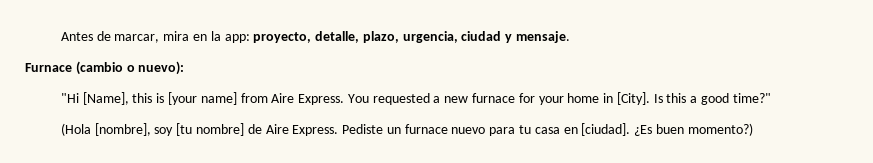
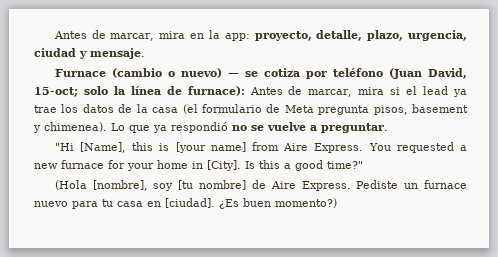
[138,61,185,75] nuevo): -> [180,68,467,79] [34,86,468,97] [34,104,469,115] [33,122,388,133] nuevo) — se cotiza por teléfono (Juan David, 15-oct; solo la línea de furnace): Antes de marcar, mira si el lead ya trae los datos de la casa (el formulario de Meta pregunta pisos, basement y chimenea). Lo que ya respondió no se vuelve a preguntar.

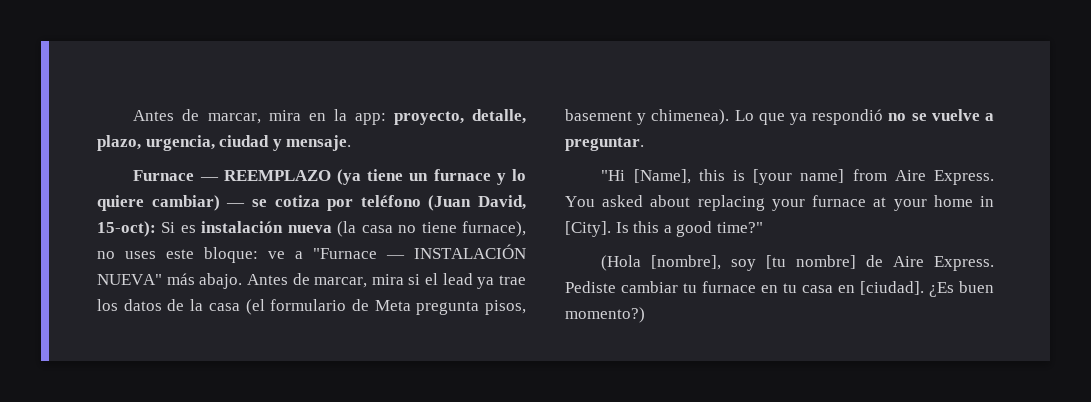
[111,68,222,78] (cambio o nuevo) -> [199,169,527,185] [97,195,220,211] — REEMPLAZO (ya tiene un furnace y lo quiere cambiar)
[34,86,245,97] 15-oct; solo la línea de furnace): -> [97,221,526,237] [97,244,526,263] [97,273,243,289] 15-oct): Si es instalación nueva (la casa no tiene furnace), no uses este bloque: ve a "Furnace — INSTALACIÓN NUEVA" más abajo.
[396,142,467,153] [34,160,125,169] requested a new furnace for -> [602,195,887,211] asked about replacing your furnace at
[404,180,468,189] [34,201,98,209] un furnace nuevo para -> [621,281,778,293] cambiar tu furnace en

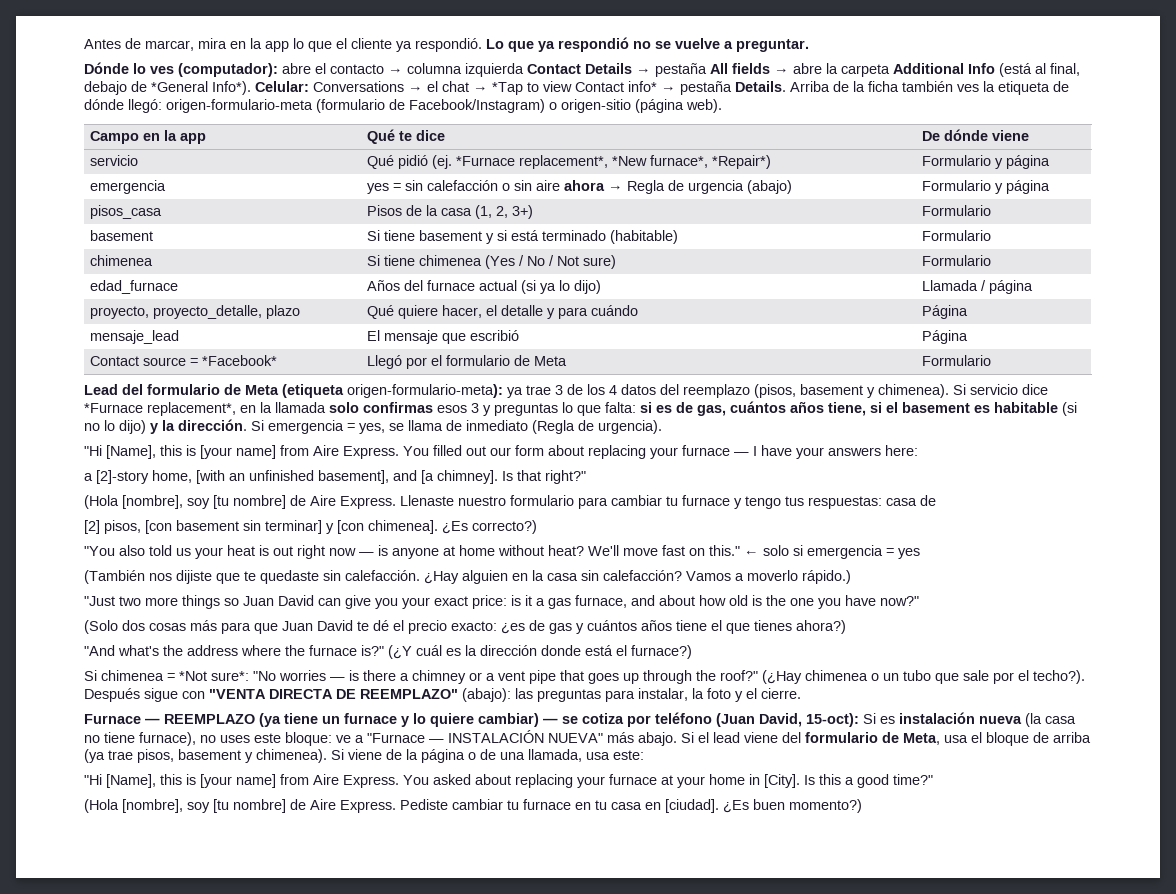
[354,109,526,125] [97,135,352,151] app: proyecto, detalle, plazo, urgencia, ciudad y mensaje. -> [265,37,809,52] [84,62,1080,77] [84,81,1069,95] [84,99,722,113] [89,130,206,144] [366,129,445,144] [921,129,1029,141] [89,155,138,166] [366,155,771,169] [921,155,1050,169] [89,180,166,194] [366,180,792,194] [921,180,1050,194] [89,205,162,219] [366,205,533,219] [921,205,991,216] [89,230,153,241] [366,230,678,244] [921,230,991,241] [89,255,153,266] [366,255,616,269] [921,255,991,266] [89,280,178,294] [366,280,601,294] [921,280,1033,294] [89,305,300,319] [366,305,638,319] [921,305,968,319] [89,330,179,344] [366,330,519,344] [921,330,968,344] [89,355,277,366] [366,355,567,369] [921,355,991,366] [84,384,1048,398] [84,401,1077,416] [84,419,662,434] [84,445,918,459] [84,470,586,484] [84,495,936,509] [84,520,537,534] [84,545,920,559] [84,570,851,584] [84,595,919,609] [84,620,846,634] [84,645,692,659] [84,670,1085,684] [84,688,801,702] app lo que el cliente ya respondió. Lo que ya respondió no se vuelve a preguntar. // Dónde lo ves (computador): abre el contacto → columna izquierda Contact Details → pestaña All fields → abre la carpeta Additional Info (está al final, debajo de *General Info*). Celular: Conversations → el chat → *Tap to view Contact info* → pestaña Details. Arriba de la ficha también ves la etiqueta de dónde llegó: origen-formulario-meta (formulario de Facebook/Instagram) o origen-sitio (página web). // Campo en la app | Qué te dice | De dónde viene // servicio | Qué pidió (ej. *Furnace replacement*, *New furnace*, *Repair*) | Formulario y página // emergencia | yes = sin calefacción o sin aire ahora → Regla de urgencia (abajo) | Formulario y página // pisos_casa | Pisos de la casa (1, 2, 3+) | Formulario // basement | Si tiene basement y si está terminado (habitable) | Formulario // chimenea | Si tiene chimenea (Yes / No / Not sure) | Formulario // edad_furnace | Años del furnace actual (si ya lo dijo) | Llamada / página // proyecto, proyecto_detalle, plazo | Qué quiere hacer, el detalle y para cuándo | Página // mensaje_lead | El mensaje que escribió | Página // Contact source = *Facebook* | Llegó por el formulario de Meta | Formulario // Lead del formulario de Meta (etiqueta origen-formulario-meta): ya trae 3 de los 4 datos del reemplazo (pisos, basement y chimenea). Si servicio dice *Furnace replacement*, en la llamada solo confirmas esos 3 y preguntas lo que falta: si es de gas, cuántos años tiene, si el basement es habitable (si no lo dijo) y la dirección. Si emergencia = yes, se llama de inmediato (Regla de urgencia). // "Hi [Name], this is [your name] from Aire Express. You filled out our form about replacing your furnace — I have your answers here: // a [2]-story home, [with an unfinished basement], and [a chimney]. Is that right?" // (Hola [nombre], soy [tu nombre] de Aire Express. Llenaste nuestro formulario para cambiar tu furnace y tengo tus respuestas: casa de // [2] pisos, [con basement sin terminar] y [con chimenea]. ¿Es correcto?) // "You also told us your heat is out right now — is anyone at home without heat? We'll move fast on this." ← solo si emergencia = yes // (También nos dijiste que te quedaste sin calefacción. ¿Hay alguien en la casa sin calefacción? Vamos a moverlo rápido.) // "Just two more things so Juan David can give you your exact price: is it a gas furnace, and about how old is the one you have now?" // (Solo dos cosas más para que Juan David te dé el precio exacto: ¿es de gas y cuántos años tiene el que tienes ahora?) // "And what's the address where the furnace is?" (¿Y cuál es la dirección donde está el furnace?) // Si chimenea = *Not sure*: "No worries — is there a chimney or a vent pipe that goes up through the roof?" (¿Hay chimenea o un tubo que sale por el techo?). Después sigue con "VENTA DIRECTA DE REEMPLAZO" (abajo): las preguntas para instalar, la foto y el cierre.
[246,273,526,289] [97,299,526,315] [565,109,994,125] [565,137,644,151] Antes de marcar, mira si el lead ya trae los datos de la casa (el formulario de Meta pregunta pisos, basement y chimenea). Lo que ya respondió no se vuelve a preguntar. -> [681,732,1091,746] [84,749,644,763] Si el lead viene del formulario de Meta, usa el bloque de arriba (ya trae pisos, basement y chimenea). Si viene de la página o de una llamada, usa este:

